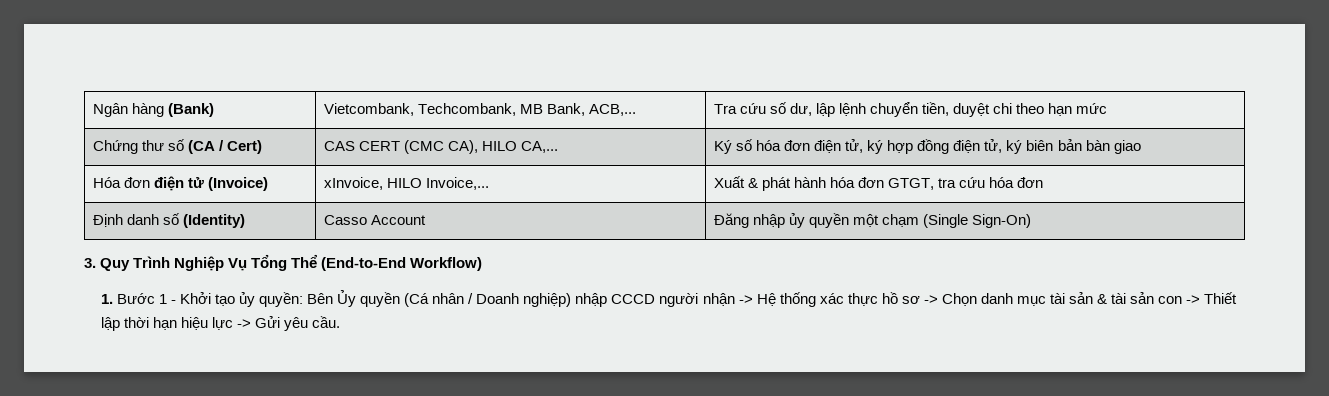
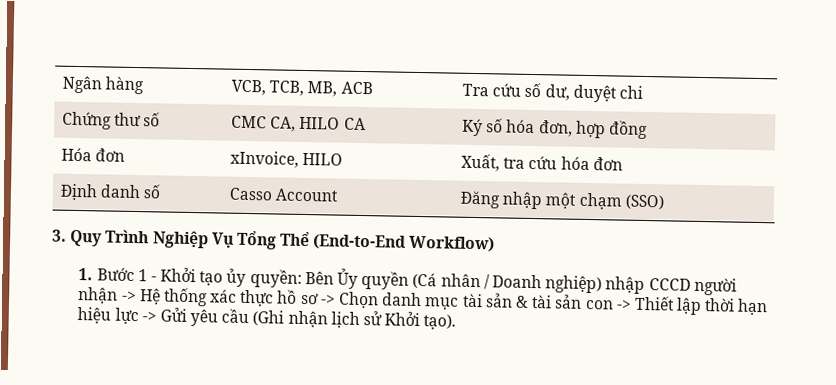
[167,103,214,117] [323,103,637,116] (Bank) | Vietcombank, Techcombank, MB Bank, ACB,... -> [231,79,373,97] | VCB, TCB, MB, ACB
[816,102,950,117] lập lệnh chuyển tiền, -> (570, 92) none
[1016,103,1108,116] theo hạn mức -> (643, 92) none
[188,140,263,154] [323,140,559,154] [713,139,1141,154] (CA / Cert) | CAS CERT (CMC CA), HILO CA,... | Ký số hóa đơn điện tử, ký hợp đồng điện tử, ký biên bản bàn giao -> [231,115,366,132] [462,118,648,140] | CMC CA, HILO CA | Ký số hóa đơn, hợp đồng
[153,176,269,191] điện tử (Invoice) -> (126, 155) none
[425,177,489,190] [713,176,935,191] Invoice,... | Xuất & phát hành hóa đơn GTGT, -> [461,153,501,172] | Xuất,
[183,214,246,228] (Identity) -> (162, 191) none
[788,213,1032,228] ủy quyền một chạm (Single Sign-On) -> [545,192,664,210] một chạm (SSO)
[311,316,340,328] cầu. -> [221,308,457,330] cầu (Ghi nhận lịch sử Khởi tạo).

